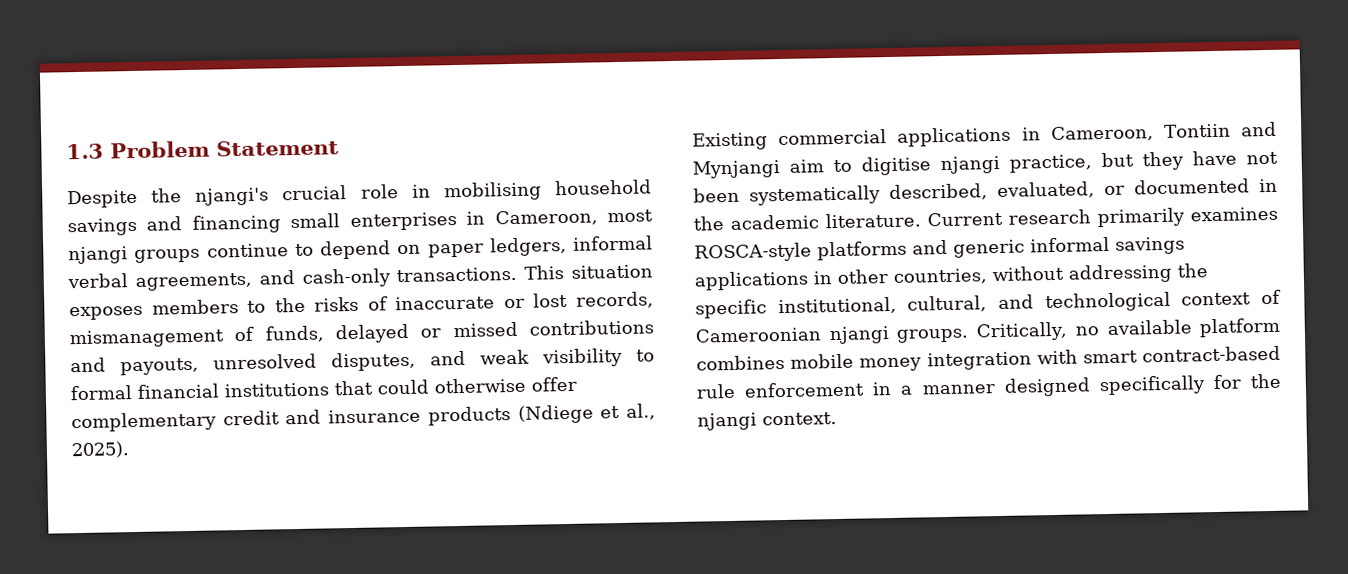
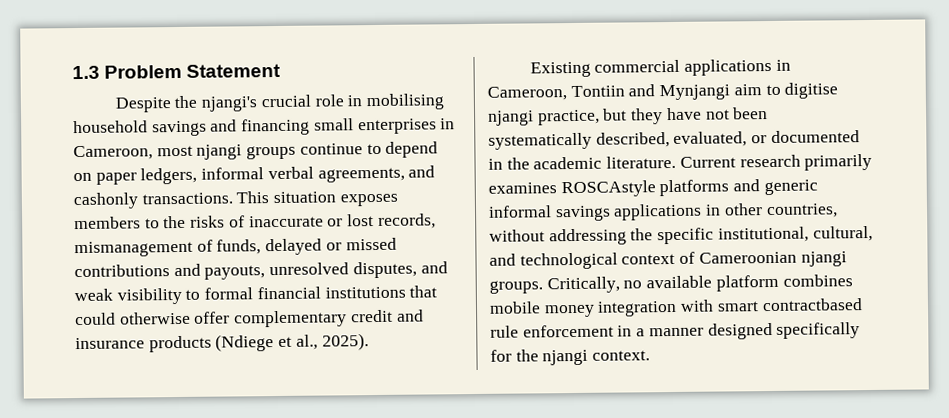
[301,268,391,288] cash-only -> [73,192,138,210] cashonly
[694,242,812,263] ROSCA-style -> [560,180,656,198] ROSCAstyle
[1142,345,1281,363] contract-based -> [761,298,863,312] contractbased

